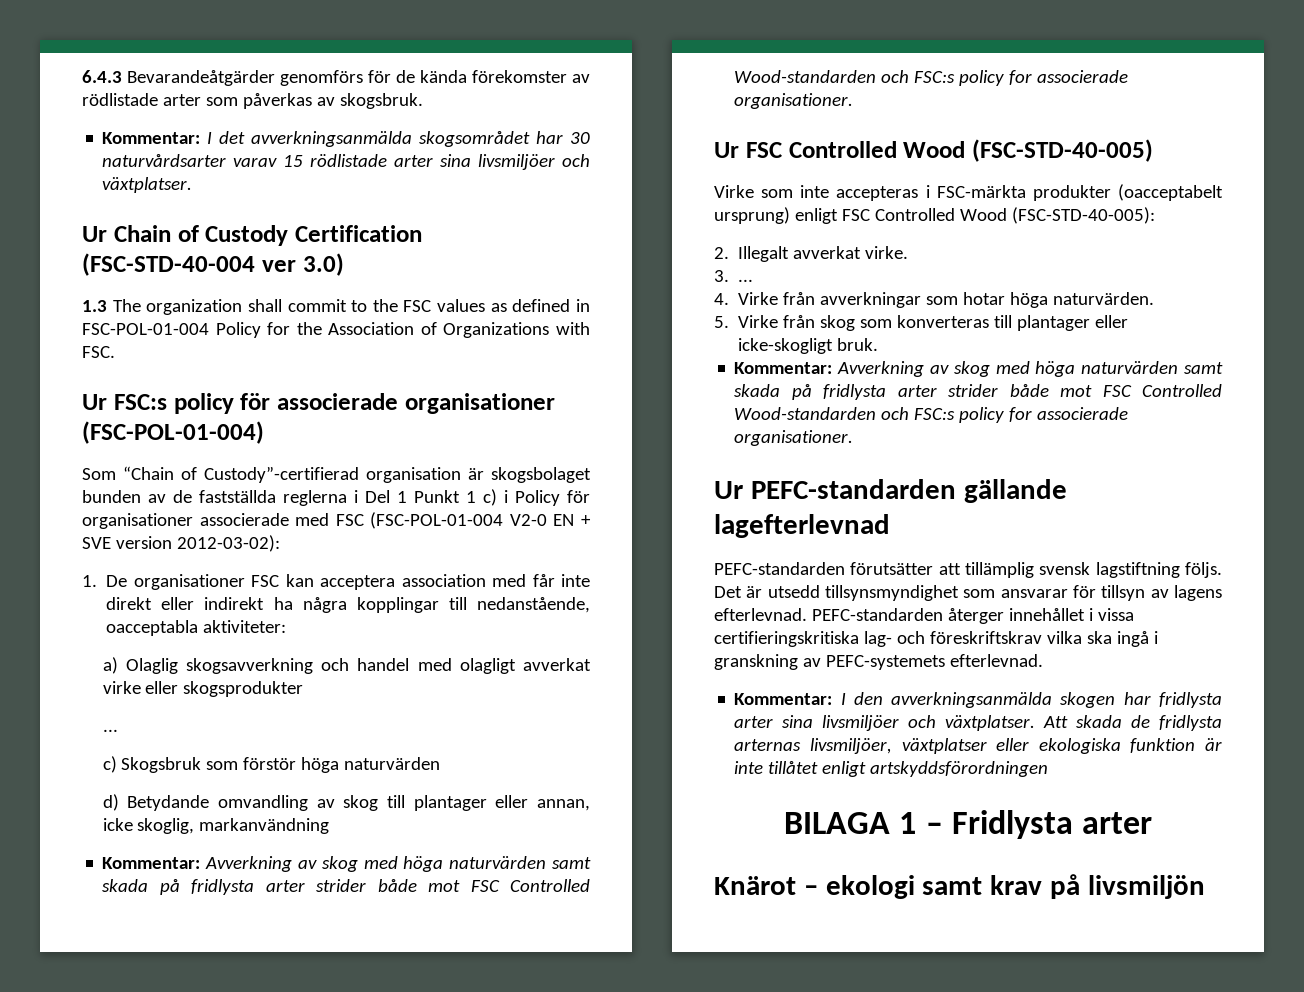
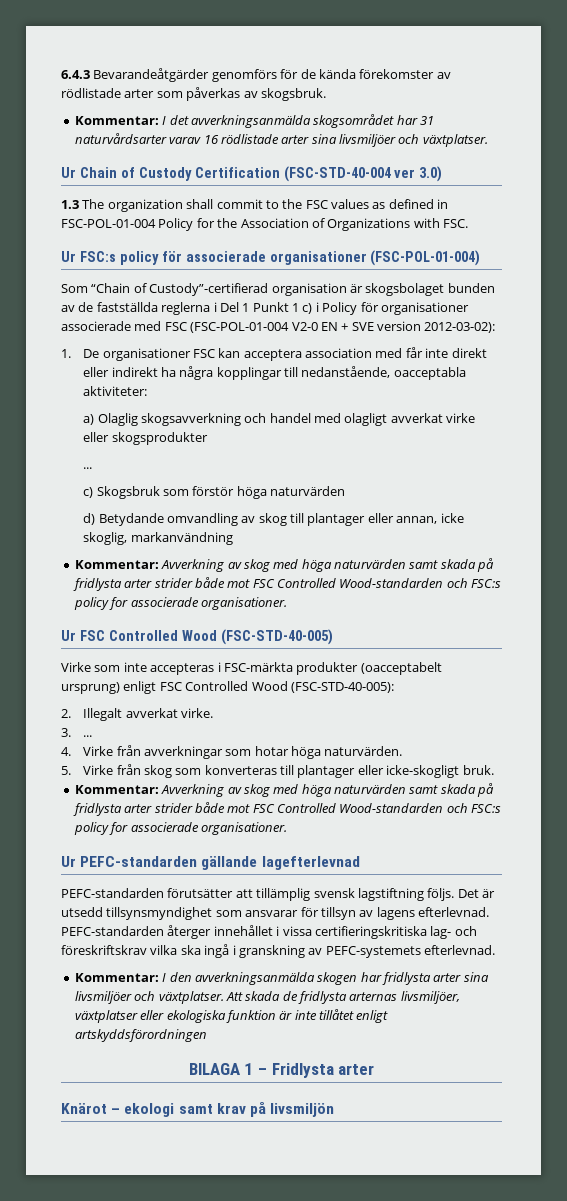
[570,132,590,144] 30 -> [420,116,434,125] 31
[283,155,304,167] 15 -> [203,135,219,144] 16

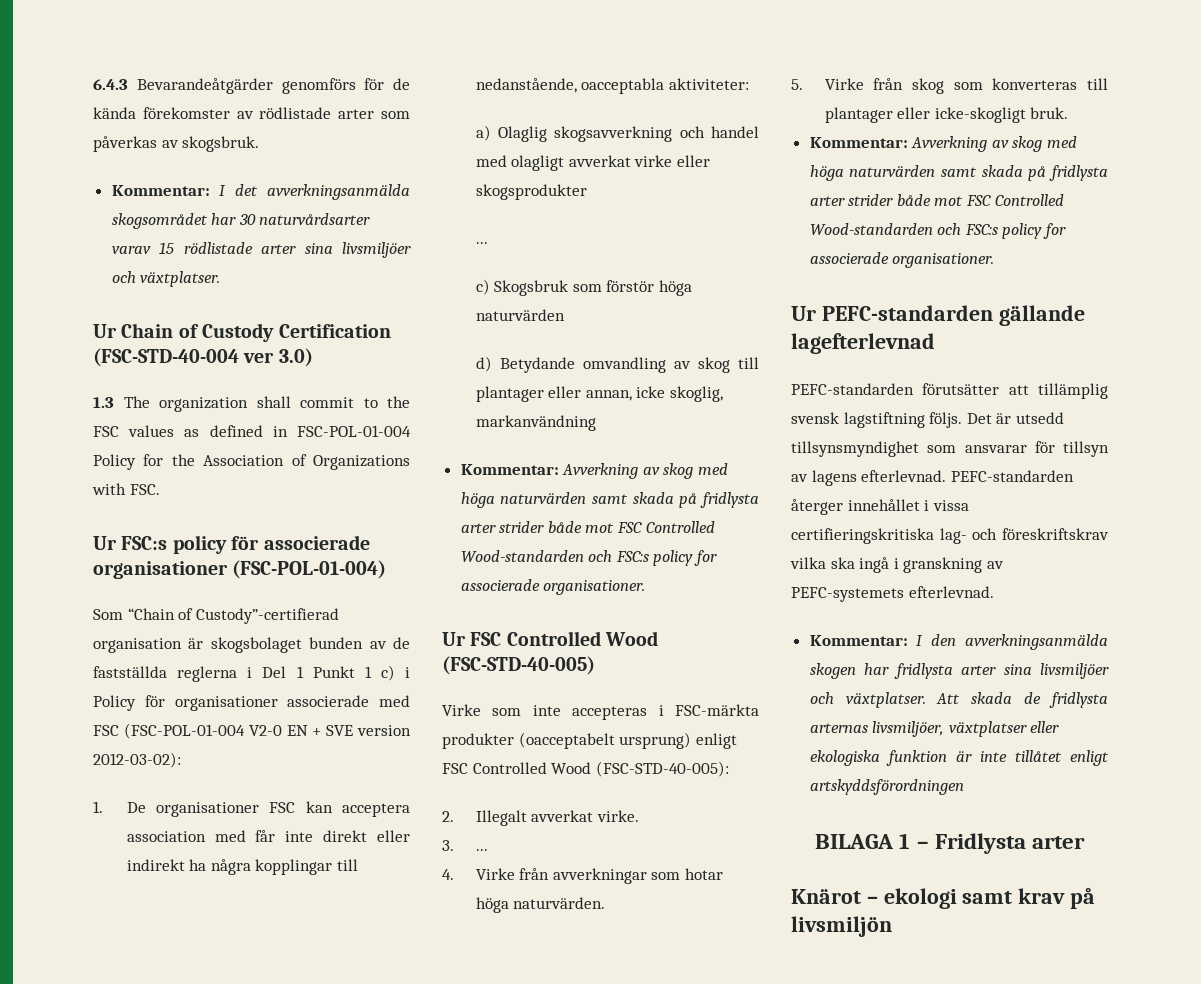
[420,116,434,125] 31 -> [238,214,256,225] 30
[203,135,219,144] 16 -> [159,242,175,254] 15

